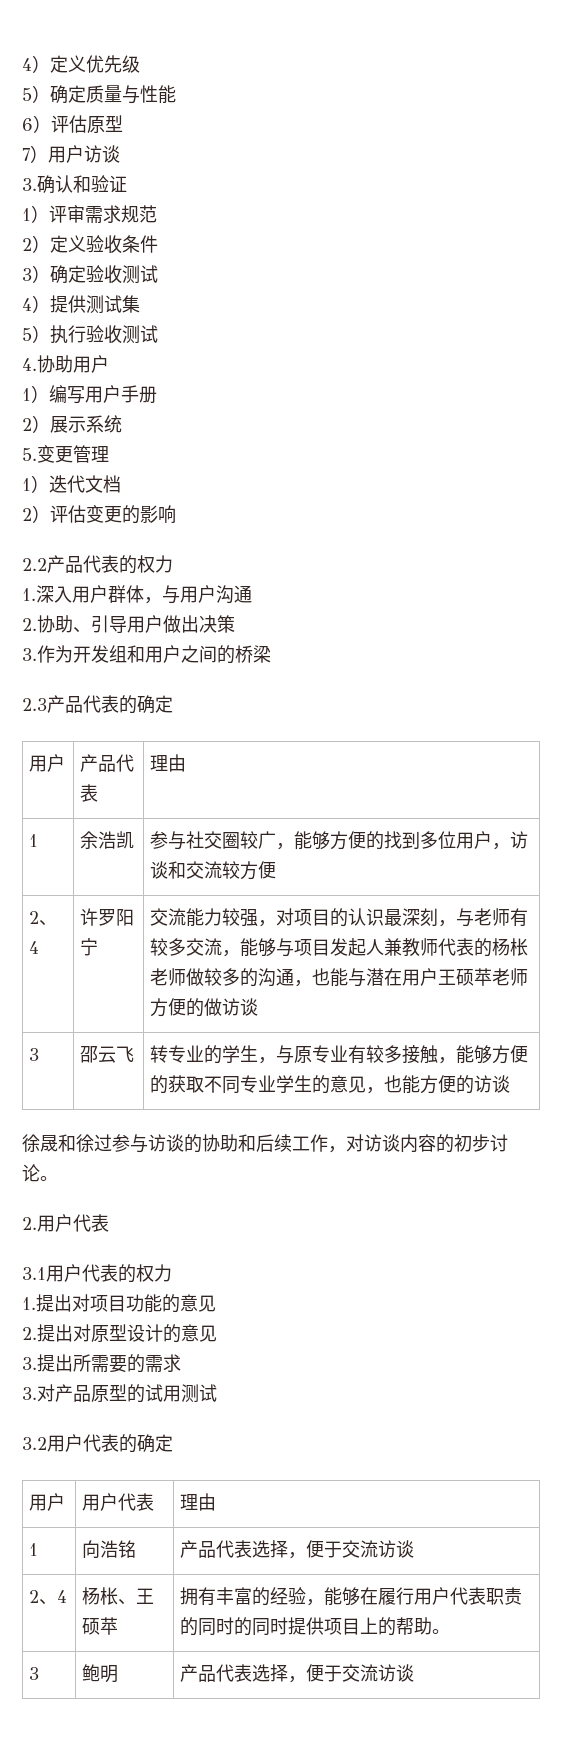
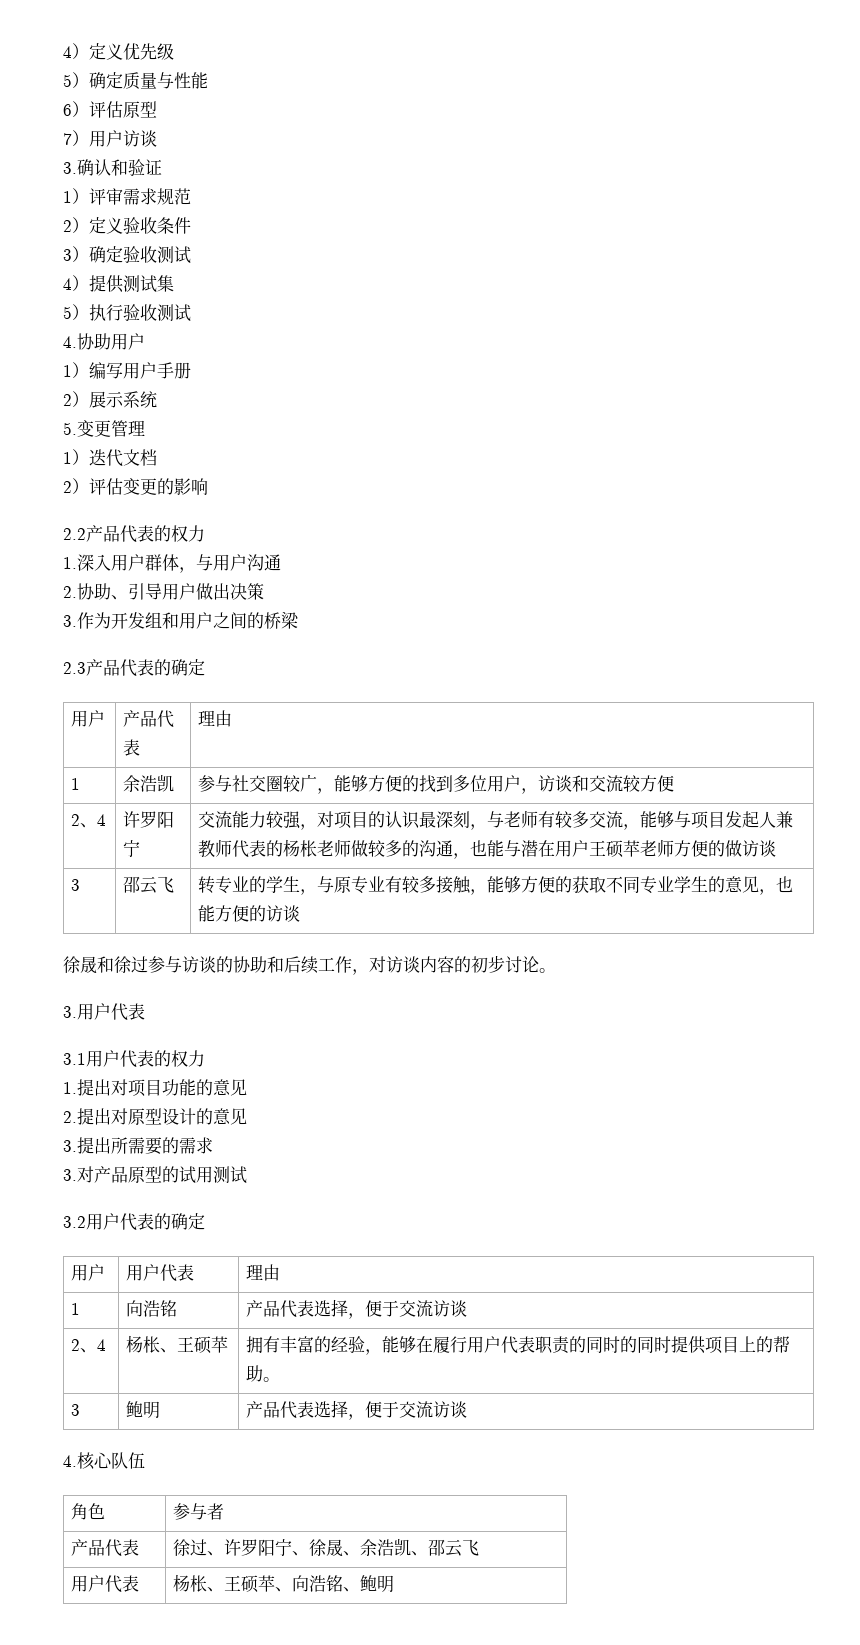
[22,1217,37,1230] 2. -> [63,1006,77,1018] 3.
(415, 1673) none -> [63,1452,145,1470] [71,1503,106,1520] [173,1503,225,1520] [71,1539,140,1557] [173,1538,480,1557] [71,1575,140,1593] [173,1574,395,1593] // 4.核心队伍 // 角色 | 参与者 // 产品代表 | 徐过、许罗阳宁、徐晟、余浩凯、邵云飞 // 用户代表 | 杨枨、王硕苹、向浩铭、鲍明

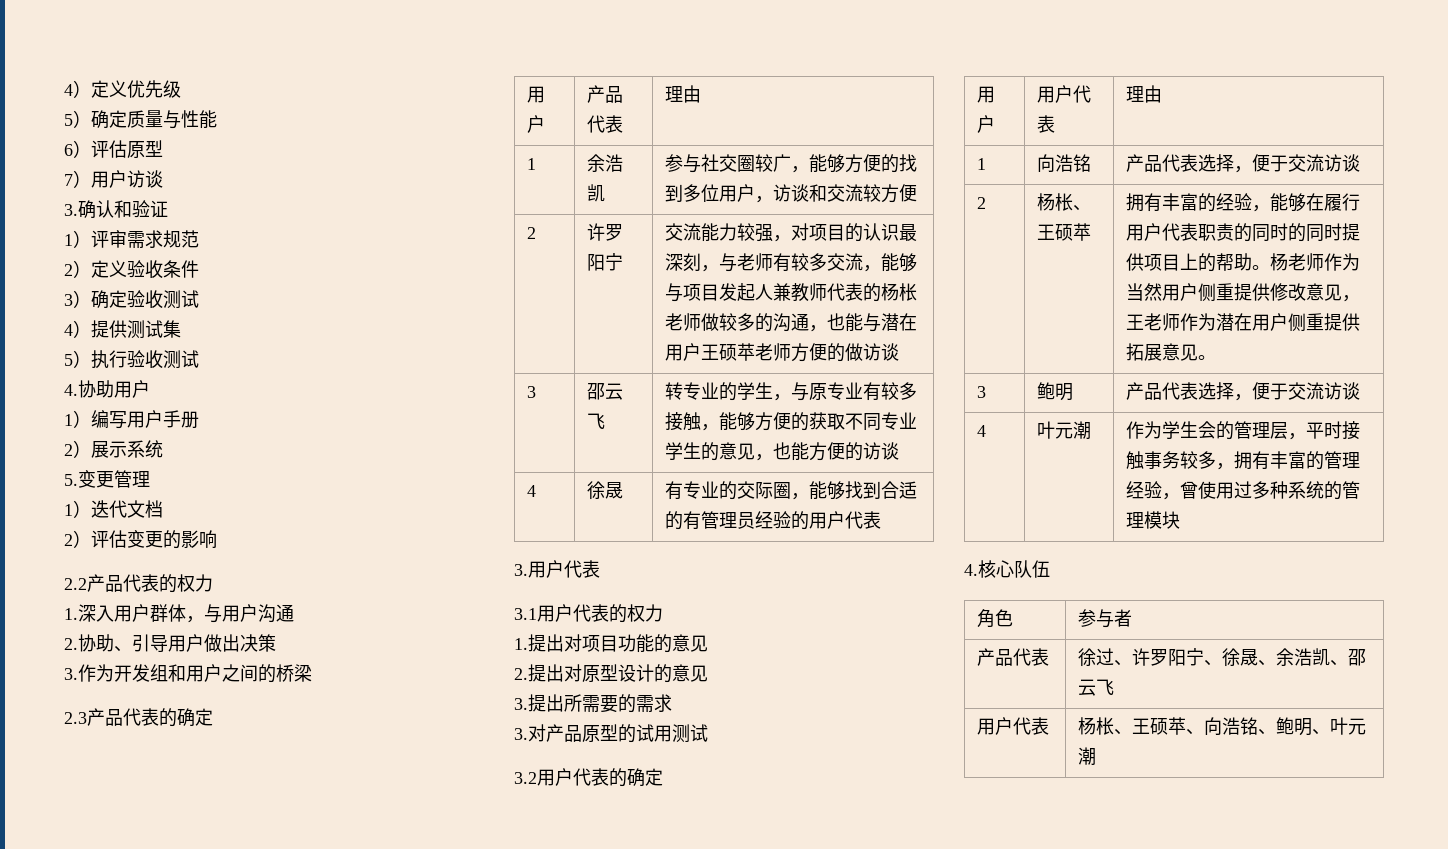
[80,814,107,828] 、4 -> (536, 233) none
[63,955,556,975] // 徐晟和徐过参与访谈的协助和后续工作，对访谈内容的初步讨论。 -> [526,485,536,497] [586,481,623,500] [664,481,917,500] [664,511,881,530] // 4 | 徐晟 | 有专业的交际圈，能够找到合适的有管理员经验的用户代表
[80,1339,107,1353] 、4 -> (986, 203) none
(281, 1379) none -> [1269,253,1360,271] [1125,283,1360,302] [1125,313,1360,332] [1125,343,1216,361] 杨老师作为当然用户侧重提供修改意见，王老师作为潜在用户侧重提供拓展意见。
(468, 1409) none -> [976,425,986,437] [1036,421,1091,440] [1125,421,1360,440] [1125,451,1360,470] [1125,481,1360,500] [1125,511,1180,529] // 4 | 叶元潮 | 作为学生会的管理层，平时接触事务较多，拥有丰富的管理经验，曾使用过多种系统的管理模块
(395, 1584) none -> [1311,717,1366,735] [1077,747,1096,766] 、叶元潮

